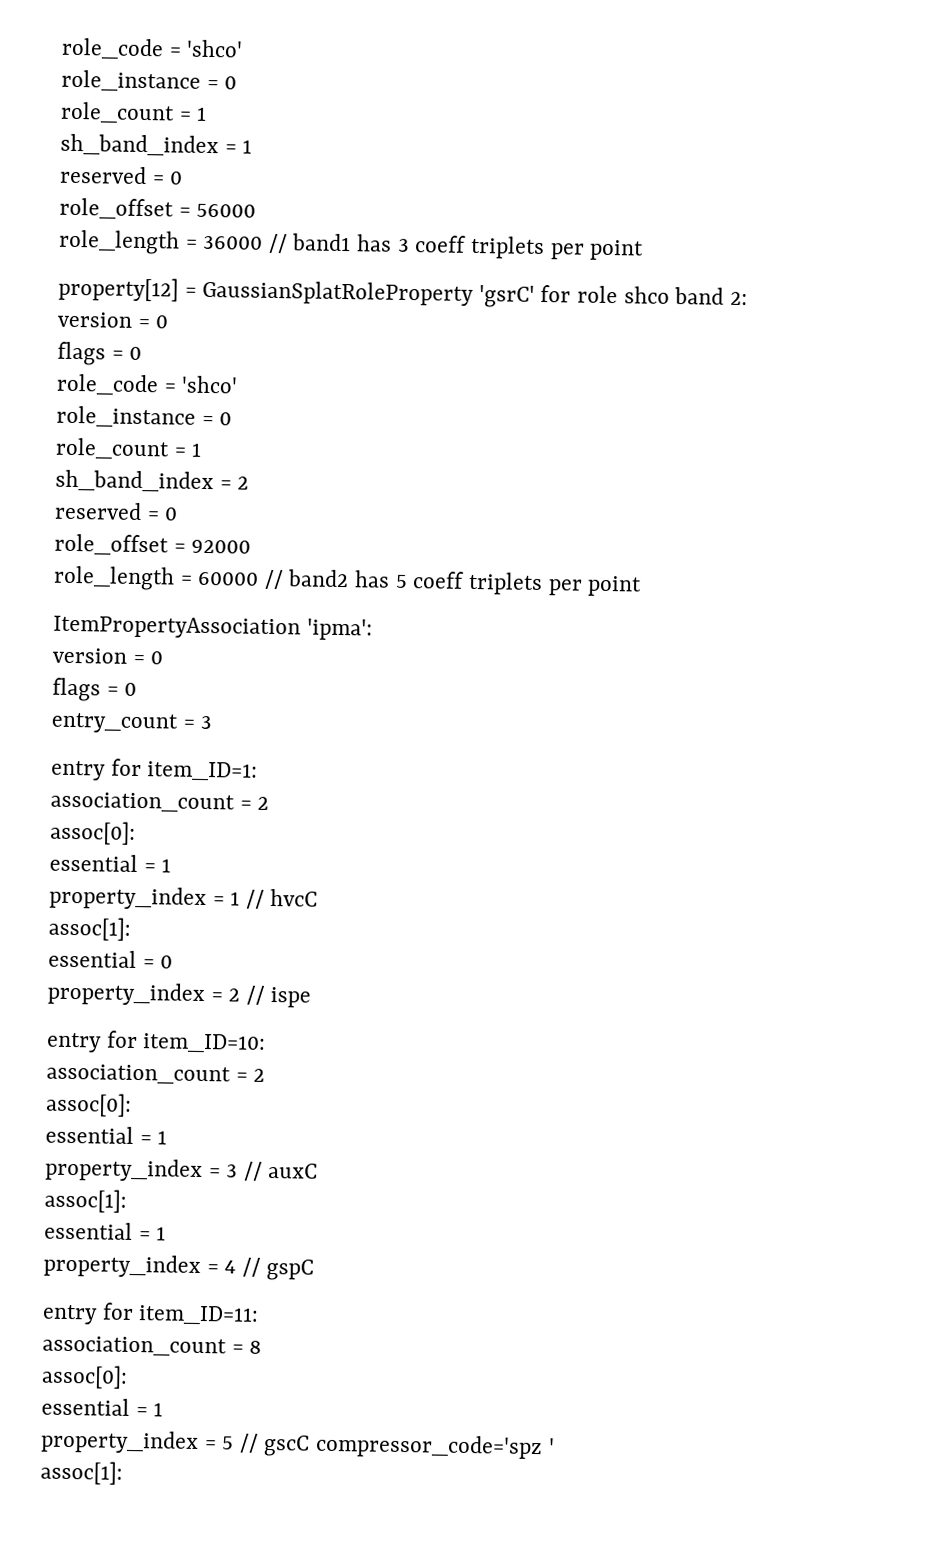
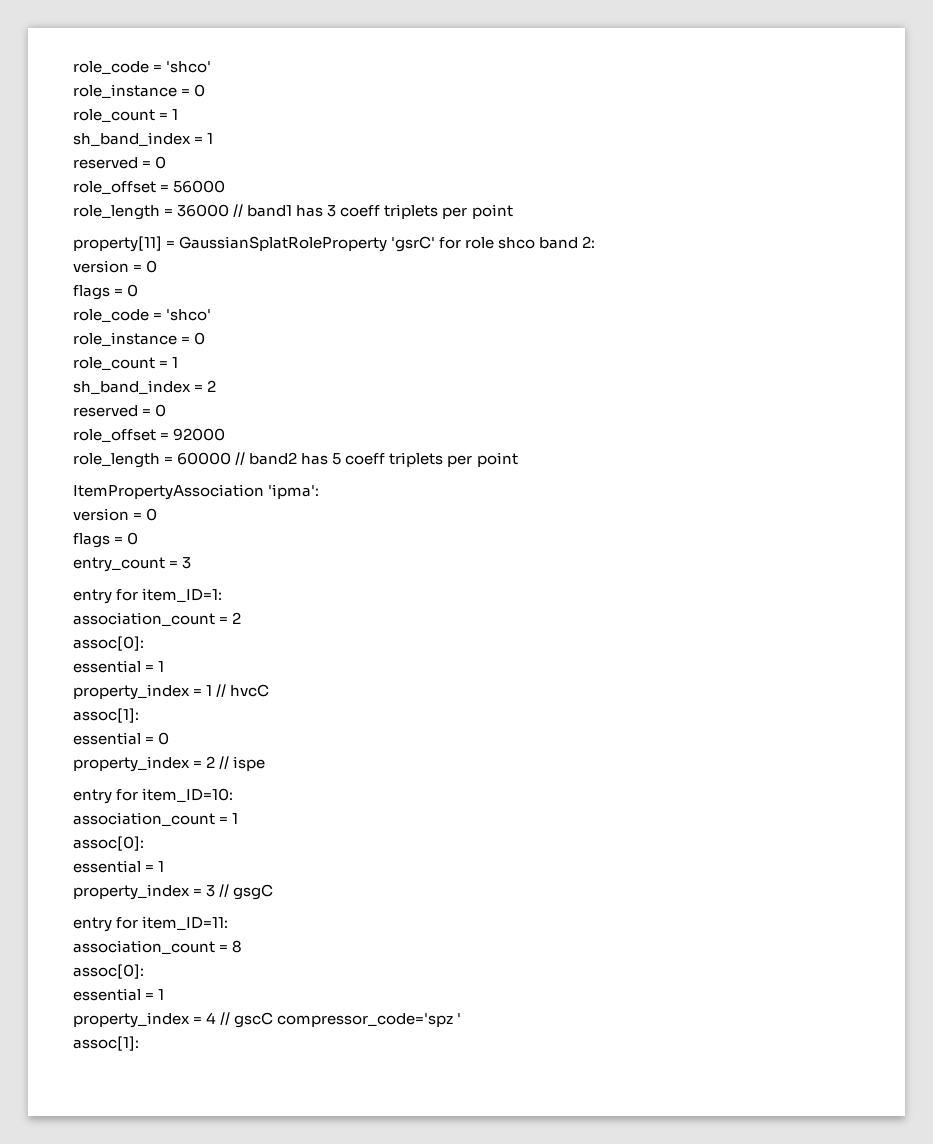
[58,276,179,302] property[12] -> [73,236,162,252] property[11]
[253,1068,266,1082] 2 -> [232,813,239,824] 1
[268,1162,319,1179] [44,1188,127,1213] [44,1221,167,1241] [43,1253,315,1281] auxC // assoc[1]: // essential = 1 // property_index = 4 // gspC -> [233,884,274,900] gsgC
[221,1436,235,1450] 5 -> [206,1012,217,1024] 4

